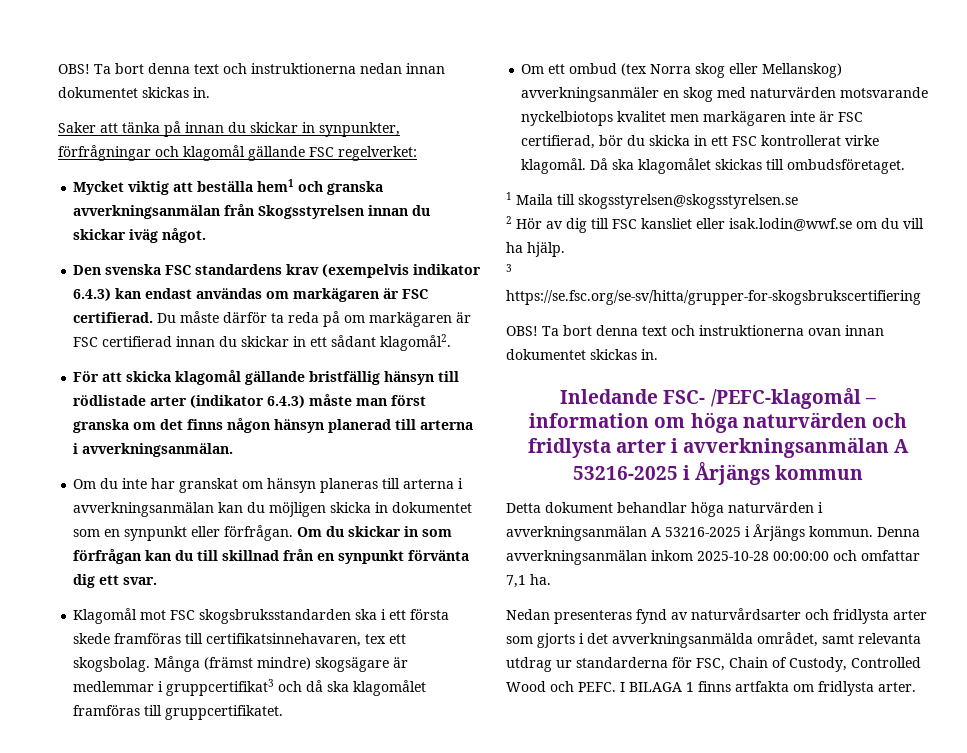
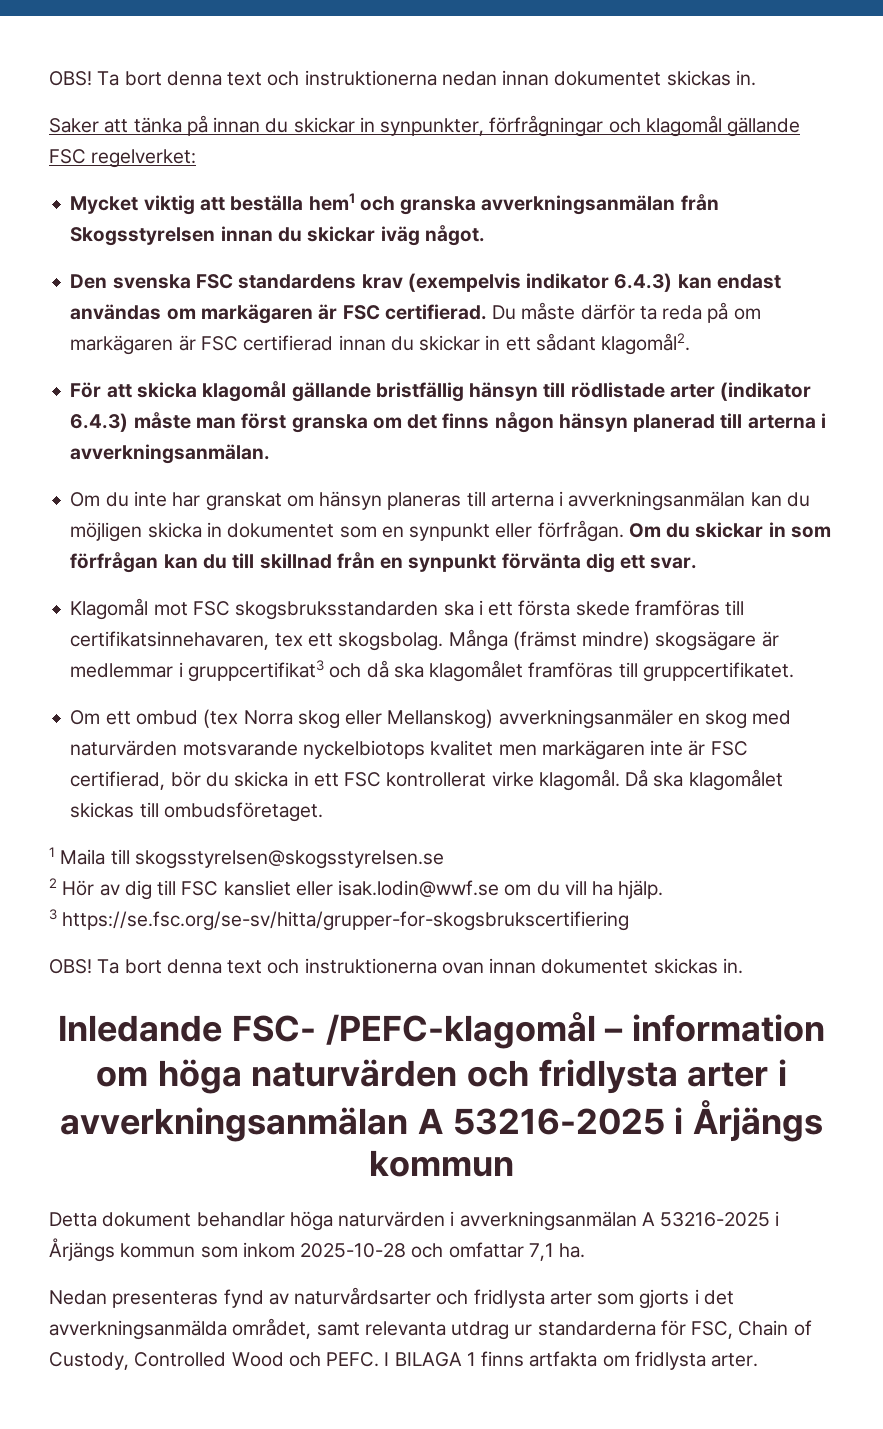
[809,526,920,537] [506,550,647,565] kommun. Denna avverkningsanmälan -> [120,1243,238,1258] kommun som
[773,551,829,561] 00:00:00 -> (407, 1250) none

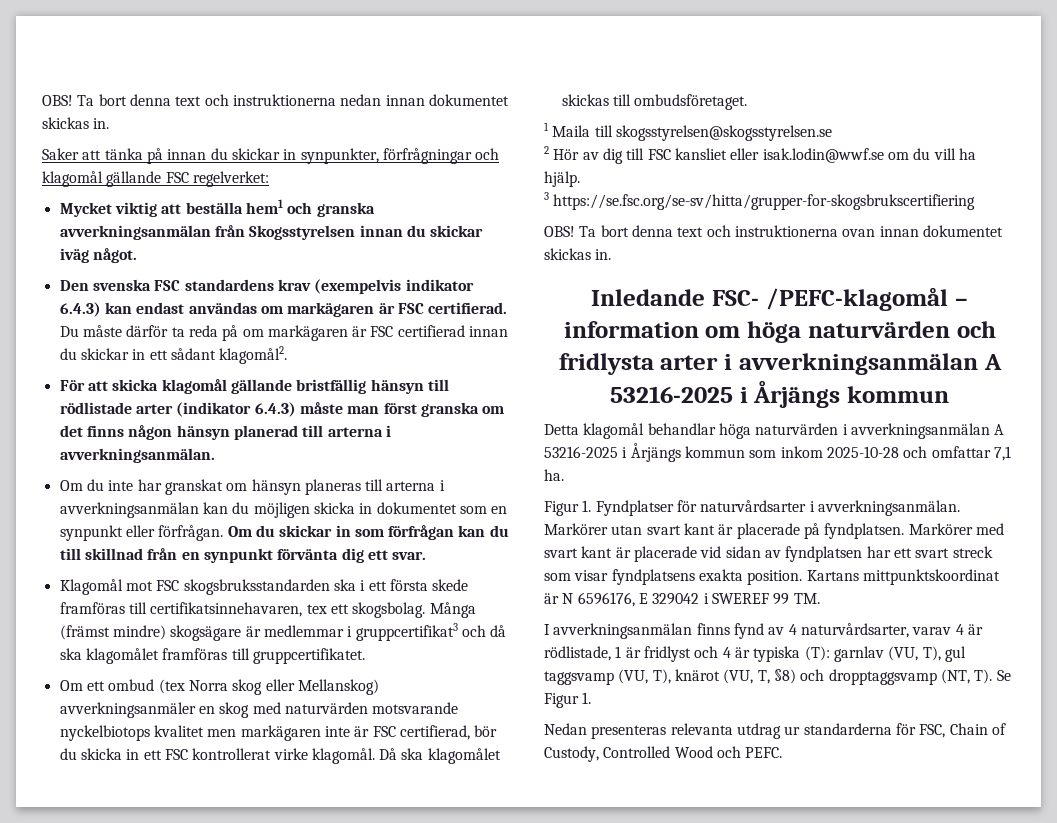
[102,1212,192,1227] dokument -> [583,423,645,439] klagomål
[49,1287,734,1309] [49,1318,360,1340] Nedan presenteras fynd av naturvårdsarter och fridlysta arter som gjorts i det avverkningsanmälda området, samt -> [544,500,960,516] [544,523,1004,539] [544,546,993,562] [544,569,1000,585] [544,592,820,607] [544,623,983,639] [544,646,966,662] [544,669,1011,685] [544,692,592,708] [544,723,667,739] Figur 1. Fyndplatser för naturvårdsarter i avverkningsanmälan. Markörer utan svart kant är placerade på fyndplatsen. Markörer med svart kant är placerade vid sidan av fyndplatsen har ett svart streck som visar fyndplatsens exakta position. Kartans mittpunktskoordinat är N 6596176, E 329042 i SWEREF 99 TM. // I avverkningsanmälan finns fynd av 4 naturvårdsarter, varav 4 är rödlistade, 1 är fridlyst och 4 är typiska (T): garnlav (VU, T), gul taggsvamp (VU, T), knärot (VU, T, §8) och dropptaggsvamp (NT, T). Se Figur 1. // Nedan presenteras
[384,1351,759,1370] I BILAGA 1 finns artfakta om fridlysta arter. -> (783, 752) none

